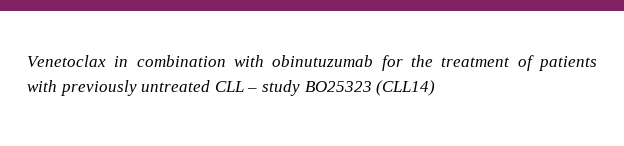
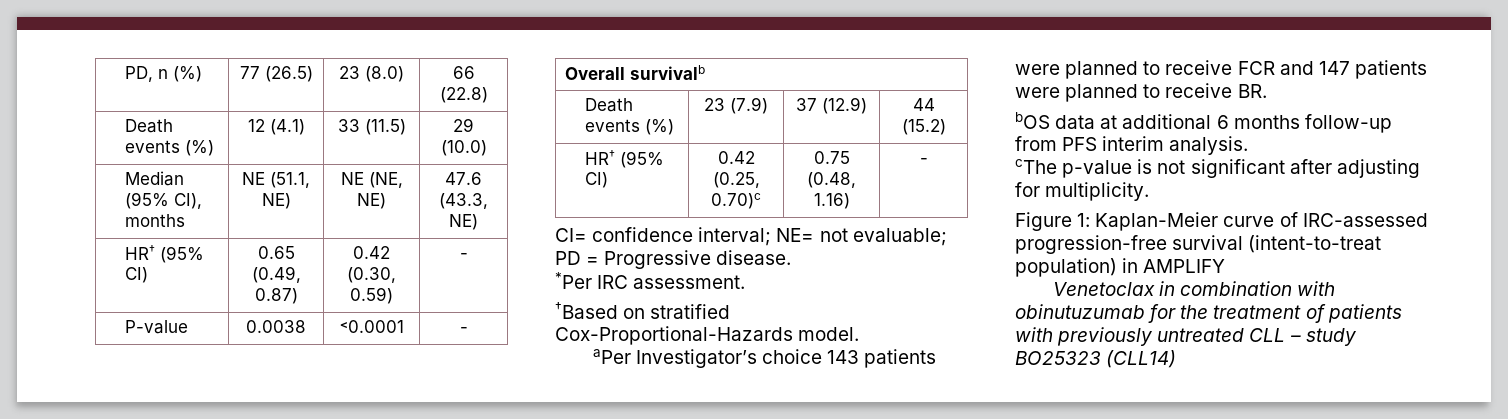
(27, 61) none -> [124,66,202,82] [239,66,313,82] [339,66,404,82] [452,66,475,79] [439,87,488,103] [124,119,173,133] [124,140,214,156] [247,119,305,135] [337,119,406,135] [452,118,474,132] [440,140,487,156] [124,171,184,186] [124,192,202,209] [124,214,185,227] [242,172,310,188] [261,193,291,209] [340,172,403,188] [357,193,386,209] [444,172,482,185] [438,193,488,209] [448,214,478,230] [124,245,204,263] [124,267,148,283] [257,246,295,259] [251,266,301,283] [254,288,298,304] [353,246,390,259] [347,267,396,283] [350,287,393,304] [459,253,468,259] [124,320,188,334] [246,320,306,333] [339,320,404,333] [459,327,468,333] [564,65,705,80] [584,98,633,112] [584,119,674,135] [704,97,768,114] [796,97,867,114] [912,98,935,111] [901,119,946,135] [584,150,664,168] [584,172,608,188] [717,151,755,164] [712,172,760,188] [711,193,761,209] [813,151,850,164] [807,172,856,188] [813,193,850,209] [919,158,928,164] [555,227,947,246] [555,250,792,269] [555,272,746,289] [555,302,731,319] [555,326,860,345] [592,349,937,368] [1015,60,1427,79] [1015,83,1267,102] [1015,112,1392,133] [1015,136,1249,155] [1015,159,1420,178] [1015,182,1150,201] [1015,212,1428,231] [1015,235,1382,254] [1015,258,1226,277] PD, n (%) | 77 (26.5) | 23 (8.0) | 66 (22.8) // Death events (%) | 12 (4.1) | 33 (11.5) | 29 (10.0) // Median (95% CI), months | NE (51.1, NE) | NE (NE, NE) | 47.6 (43.3, NE) // HR† (95% CI) | 0.65 (0.49, 0.87) | 0.42 (0.30, 0.59) | - // P-value | 0.0038 | ˂0.0001 | - // Overall survivalb // Death events (%) | 23 (7.9) | 37 (12.9) | 44 (15.2) // HR† (95% CI) | 0.42 (0.25, 0.70)c | 0.75 (0.48, 1.16) | - // CI= confidence interval; NE= not evaluable; PD = Progressive disease. // *Per IRC assessment. // †Based on stratified Cox-Proportional-Hazards model. // aPer Investigator’s choice 143 patients were planned to receive FCR and 147 patients were planned to receive BR. // bOS data at additional 6 months follow-up from PFS interim analysis. // cThe p-value is not significant after adjusting for multiplicity. // Figure 1: Kaplan-Meier curve of IRC-assessed progression-free survival (intent-to-treat population) in AMPLIFY //

